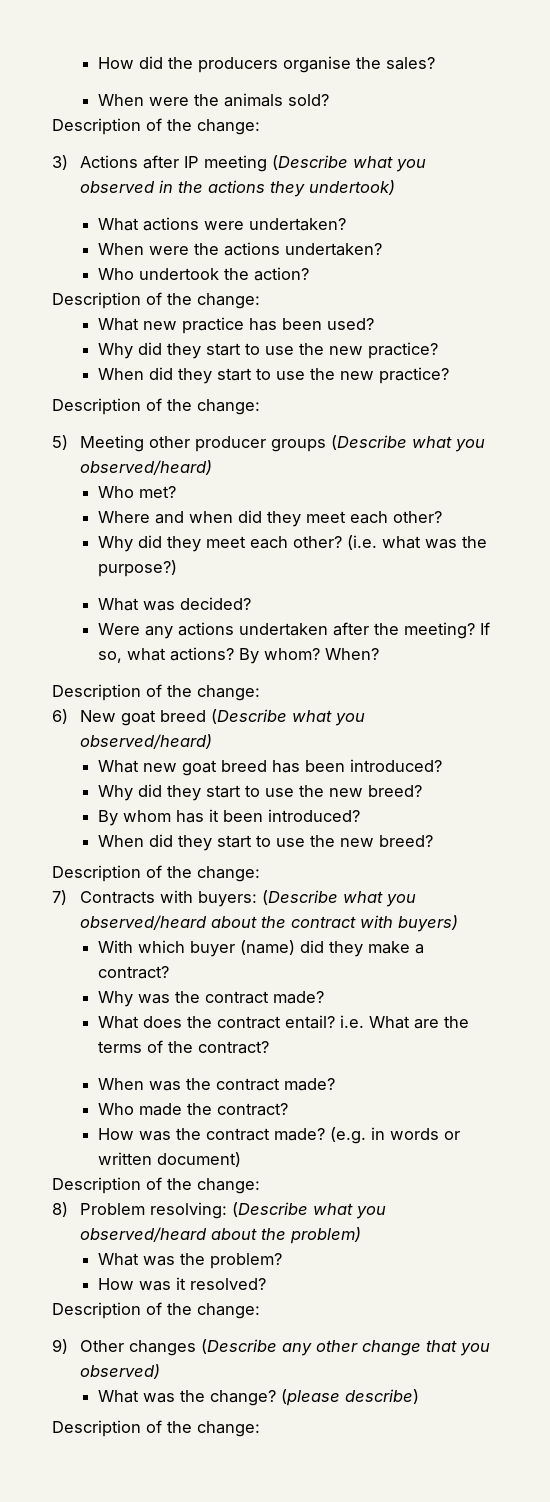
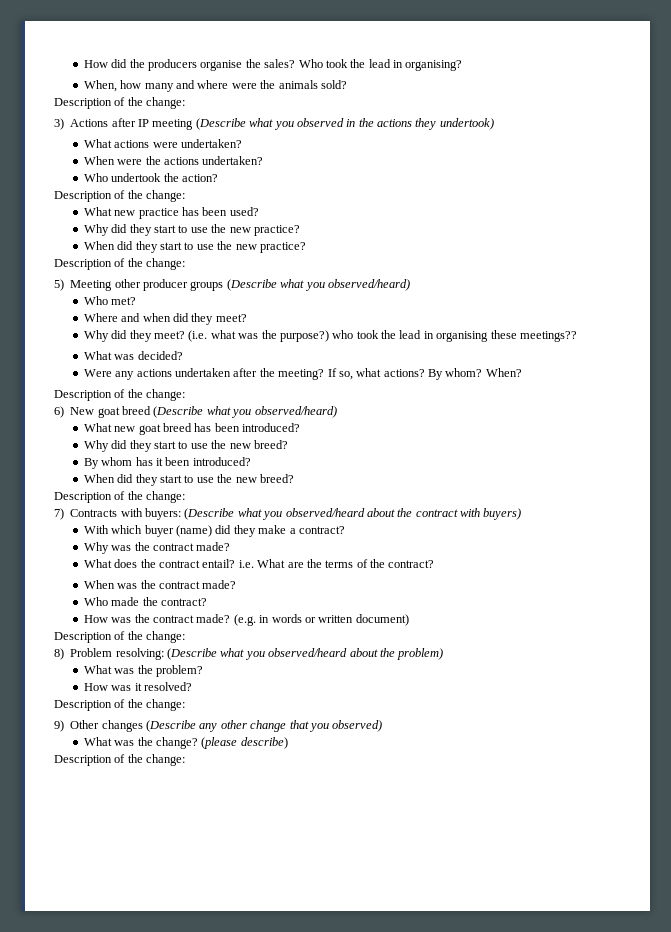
[98,94,145,106] // When -> [298,59,463,71] [83,80,229,92] Who took the lead in organising? // When, how many and where
[306,511,443,524] [98,535,343,552] meet each other? // Why did they meet each other? -> [215,314,247,322] [83,330,186,342] meet? // Why did they meet?
(178, 568) none -> [332,330,577,342] who took the lead in organising these meetings??

